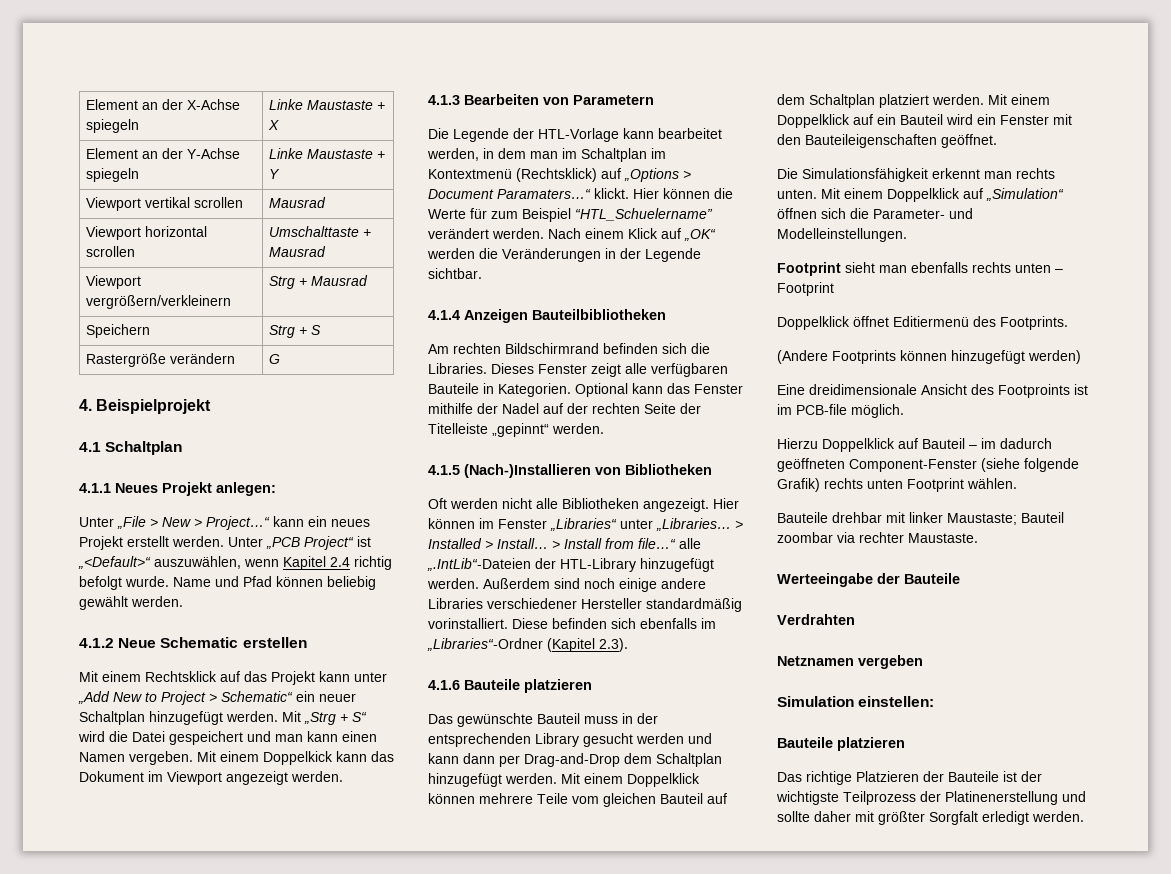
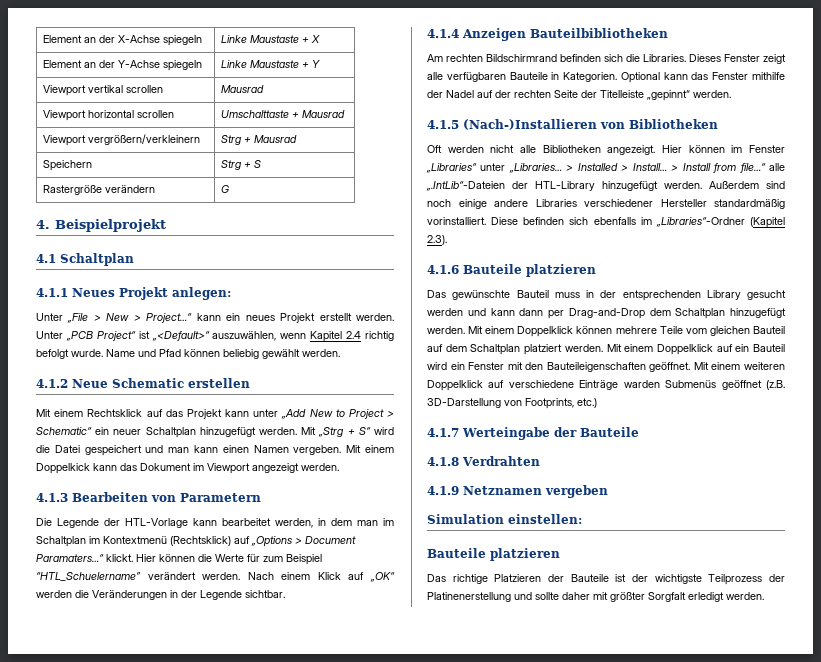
[777,168,1055,182] [777,188,1064,202] [777,208,973,219] [777,228,907,242] [777,262,1063,276] [777,282,834,296] [777,316,1068,330] [777,350,1081,364] [777,384,1088,398] [777,404,904,418] [777,438,1052,452] [777,458,1079,472] [777,478,1017,492] [777,512,1064,525] [777,532,978,543] [777,573,873,587] // Die Simulationsfähigkeit erkennt man rechts unten. Mit einem Doppelklick auf „Simulation“ öffnen sich die Parameter- und Modelleinstellungen. // Footprint sieht man ebenfalls rechts unten – Footprint // Doppelklick öffnet Editiermenü des Footprints. // (Andere Footprints können hinzugefügt werden) // Eine dreidimensionale Ansicht des Footproints ist im PCB-file möglich. // Hierzu Doppelklick auf Bauteil – im dadurch geöffneten Component-Fenster (siehe folgende Grafik) rechts unten Footprint wählen. // Bauteile drehbar mit linker Maustaste; Bauteil zoombar via rechter Maustaste. // Werteeingabe -> [693,362,785,370] [427,380,785,391] [427,398,597,409] [427,427,550,440] Mit einem weiteren Doppelklick auf verschiedene Einträge warden Submenüs geöffnet (z.B. 3D-Darstellung von Footprints, etc.) // 4.1.7 Werteingabe
(960, 578) none -> [427,457,459,466] 4.1.8
(855, 619) none -> [427,486,459,495] 4.1.9

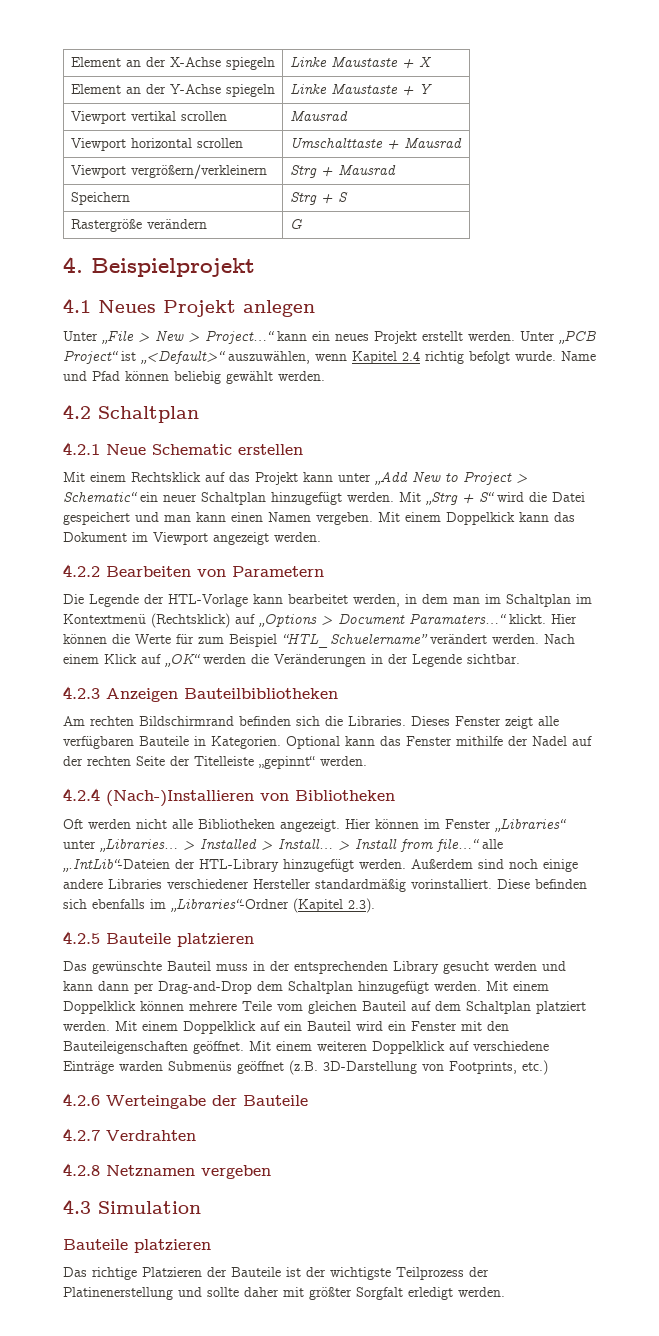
[60,253,134,266] [36,288,68,297] Schaltplan // 4.1.1 -> (91, 305) none
[172,287,231,300] anlegen: -> [243,300,315,317] anlegen
[36,379,68,388] 4.1.2 -> [63,404,199,423] [63,442,100,455] 4.2 Schaltplan // 4.2.1
[36,493,68,502] 4.1.3 -> [63,564,100,577] 4.2.2
[427,29,459,38] 4.1.4 -> [63,686,100,699] 4.2.3
[427,120,459,129] 4.1.5 -> [63,788,100,801] 4.2.4
[427,265,459,274] 4.1.6 -> [63,931,100,944] 4.2.5
[427,428,459,437] 4.1.7 -> [63,1093,100,1106] 4.2.6
[427,457,459,466] 4.1.8 -> [63,1128,100,1141] 4.2.7
[427,486,459,495] 4.1.9 -> [63,1163,100,1176] 4.2.8
(608, 491) none -> [63,1199,91,1214] 4.3
[508,514,582,524] einstellen: -> (201, 1207) none

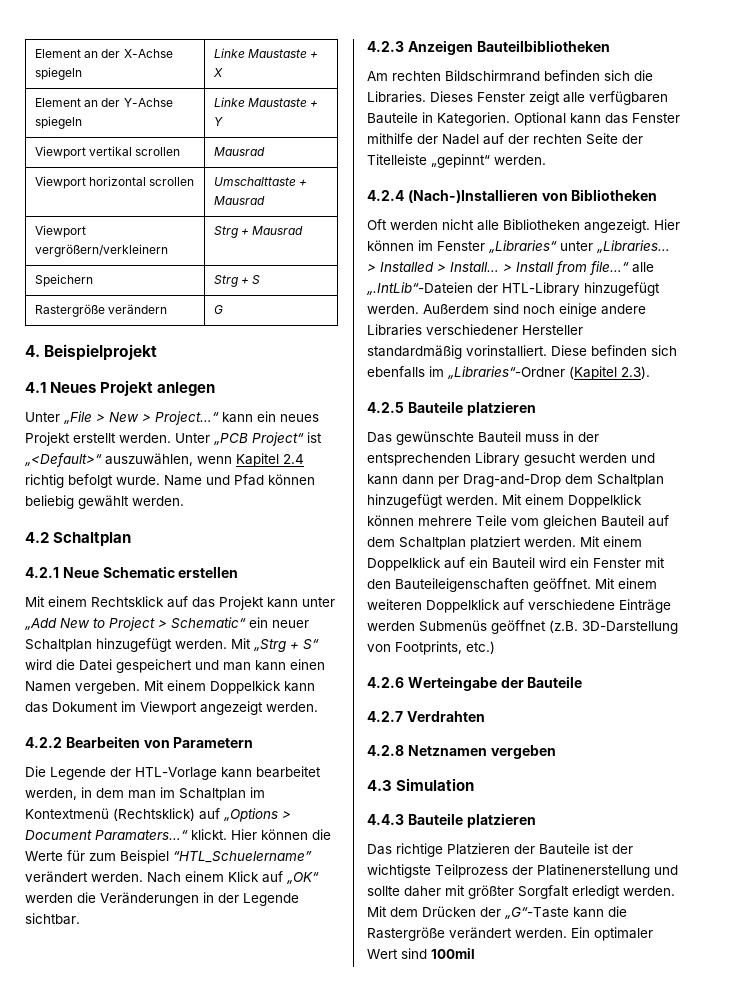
[119,1061,163,1071] warden -> [367,621,415,631] werden
(201, 1207) none -> [367,814,404,825] 4.4.3
(505, 1292) none -> [367,906,627,919] [367,927,653,941] [367,948,475,959] Mit dem Drücken der „G“-Taste kann die Rastergröße verändert werden. Ein optimaler Wert sind 100mil

